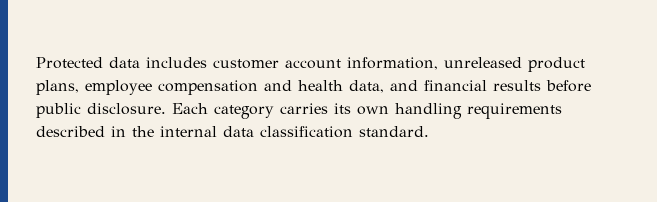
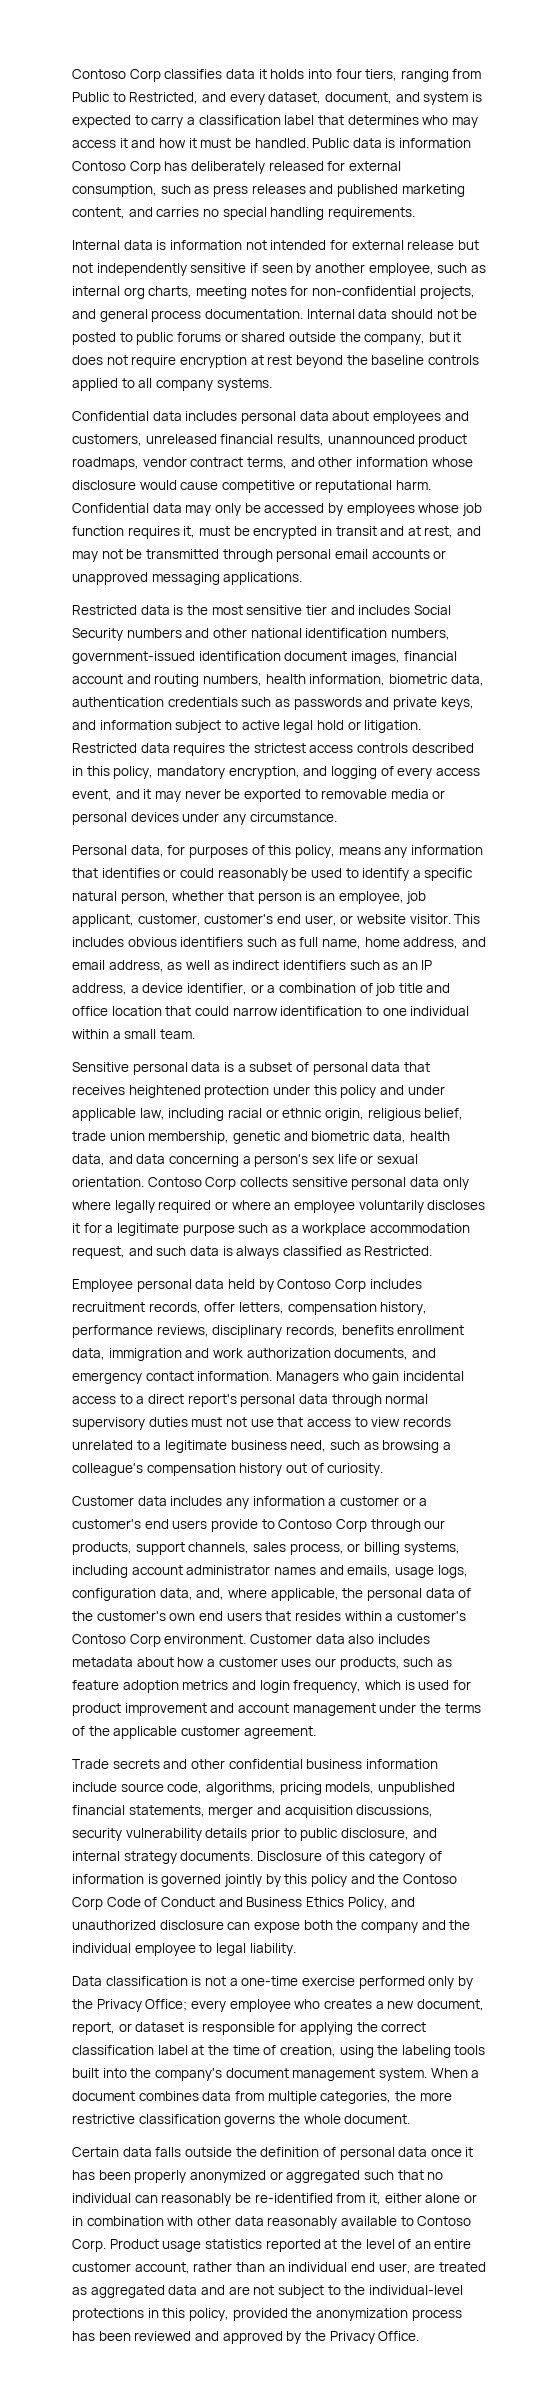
[36,57,585,72] [36,80,591,95] [36,103,562,119] [36,126,429,138] Protected data includes customer account information, unreleased product plans, employee compensation and health data, and financial results before public disclosure. Each category carries its own handling requirements described in the internal data classification standard. -> [72,69,482,82] [72,92,482,105] [72,115,478,128] [72,138,472,148] [72,161,401,174] [72,184,465,197] [72,207,415,220] [72,240,479,250] [72,263,486,276] [72,286,475,299] [72,309,478,322] [72,332,462,345] [72,355,479,368] [72,378,272,391] [72,411,469,424] [72,434,468,447] [72,457,473,470] [72,480,431,493] [72,503,482,516] [72,526,482,539] [72,549,447,562] [72,572,303,585] [72,605,451,615] [72,628,450,641] [72,651,457,664] [72,674,484,687] [72,697,474,710] [72,720,422,733] [72,743,474,756] [72,766,480,779] [72,789,446,802] [72,812,337,825] [72,845,483,858] [72,868,474,881] [72,891,427,904] [72,914,481,927] [72,937,486,949] [72,960,433,972] [72,983,451,996] [72,1006,470,1016] [72,1029,195,1039] [72,1062,430,1075] [72,1085,445,1098] [72,1108,464,1121] [72,1131,450,1144] [72,1154,418,1167] [72,1177,469,1190] [72,1200,486,1213] [72,1223,470,1236] [72,1246,433,1259] [72,1279,422,1292] [72,1302,428,1315] [72,1325,465,1338] [72,1348,436,1361] [72,1371,464,1384] [72,1394,429,1407] [72,1417,451,1430] [72,1440,451,1453] [72,1463,384,1476] [72,1496,428,1509] [72,1519,446,1532] [72,1542,460,1555] [72,1565,468,1578] [72,1588,472,1601] [72,1611,466,1621] [72,1634,430,1647] [72,1657,452,1670] [72,1680,471,1693] [72,1703,481,1716] [72,1726,316,1739] [72,1759,438,1769] [72,1782,455,1795] [72,1805,434,1818] [72,1828,437,1841] [72,1851,442,1864] [72,1874,457,1887] [72,1897,416,1910] [72,1920,471,1933] [72,1943,296,1956] [72,1976,473,1989] [72,1999,484,2012] [72,2022,427,2035] [72,2045,486,2058] [72,2068,480,2081] [72,2091,452,2104] [72,2114,411,2127] [72,2147,474,2160] [72,2170,444,2183] [72,2193,477,2206] [72,2216,472,2229] [72,2239,472,2252] [72,2262,486,2274] [72,2285,463,2298] [72,2308,462,2321] [72,2331,420,2344] Contoso Corp classifies data it holds into four tiers, ranging from Public to Restricted, and every dataset, document, and system is expected to carry a classification label that determines who may access it and how it must be handled. Public data is information Contoso Corp has deliberately released for external consumption, such as press releases and published marketing content, and carries no special handling requirements. // Internal data is information not intended for external release but not independently sensitive if seen by another employee, such as internal org charts, meeting notes for non-confidential projects, and general process documentation. Internal data should not be posted to public forums or shared outside the company, but it does not require encryption at rest beyond the baseline controls applied to all company systems. // Confidential data includes personal data about employees and customers, unreleased financial results, unannounced product roadmaps, vendor contract terms, and other information whose disclosure would cause competitive or reputational harm. Confidential data may only be accessed by employees whose job function requires it, must be encrypted in transit and at rest, and may not be transmitted through personal email accounts or unapproved messaging applications. // Restricted data is the most sensitive tier and includes Social Security numbers and other national identification numbers, government-issued identification document images, financial account and routing numbers, health information, biometric data, authentication credentials such as passwords and private keys, and information subject to active legal hold or litigation. Restricted data requires the strictest access controls described in this policy, mandatory encryption, and logging of every access event, and it may never be exported to removable media or personal devices under any circumstance. // Personal data, for purposes of this policy, means any information that identifies or could reasonably be used to identify a specific natural person, whether that person is an employee, job applicant, customer, customer's end user, or website visitor. This includes obvious identifiers such as full name, home address, and email address, as well as indirect identifiers such as an IP address, a device identifier, or a combination of job title and office location that could narrow identification to one individual within a small team. // Sensitive personal data is a subset of personal data that receives heightened protection under this policy and under applicable law, including racial or ethnic origin, religious belief, trade union membership, genetic and biometric data, health data, and data concerning a person's sex life or sexual orientation. Contoso Corp collects sensitive personal data only where legally required or where an employee voluntarily discloses it for a legitimate purpose such as a workplace accommodation request, and such data is always classified as Restricted. // Employee personal data held by Contoso Corp includes recruitment records, offer letters, compensation history, performance reviews, disciplinary records, benefits enrollment data, immigration and work authorization documents, and emergency contact information. Managers who gain incidental access to a direct report's personal data through normal supervisory duties must not use that access to view records unrelated to a legitimate business need, such as browsing a colleague's compensation history out of curiosity. // Customer data includes any information a customer or a customer's end users provide to Contoso Corp through our products, support channels, sales process, or billing systems, including account administrator names and emails, usage logs, configuration data, and, where applicable, the personal data of the customer's own end users that resides within a customer's Contoso Corp environment. Customer data also includes metadata about how a customer uses our products, such as feature adoption metrics and login frequency, which is used for product improvement and account management under the terms of the applicable customer agreement. // Trade secrets and other confidential business information include source code, algorithms, pricing models, unpublished financial statements, merger and acquisition discussions, security vulnerability details prior to public disclosure, and internal strategy documents. Disclosure of this category of information is governed jointly by this policy and the Contoso Corp Code of Conduct and Business Ethics Policy, and unauthorized disclosure can expose both the company and the individual employee to legal liability. // Data classification is not a one-time exercise performed only by the Privacy Office; every employee who creates a new document, report, or dataset is responsible for applying the correct classification label at the time of creation, using the labeling tools built into the company's document management system. When a document combines data from multiple categories, the more restrictive classification governs the whole document. // Certain data falls outside the definition of personal data once it has been properly anonymized or aggregated such that no individual can reasonably be re-identified from it, either alone or in combination with other data reasonably available to Contoso Corp. Product usage statistics reported at the level of an entire customer account, rather than an individual end user, are treated as aggregated data and are not subject to the individual-level protections in this policy, provided the anonymization process has been reviewed and approved by the Privacy Office.

